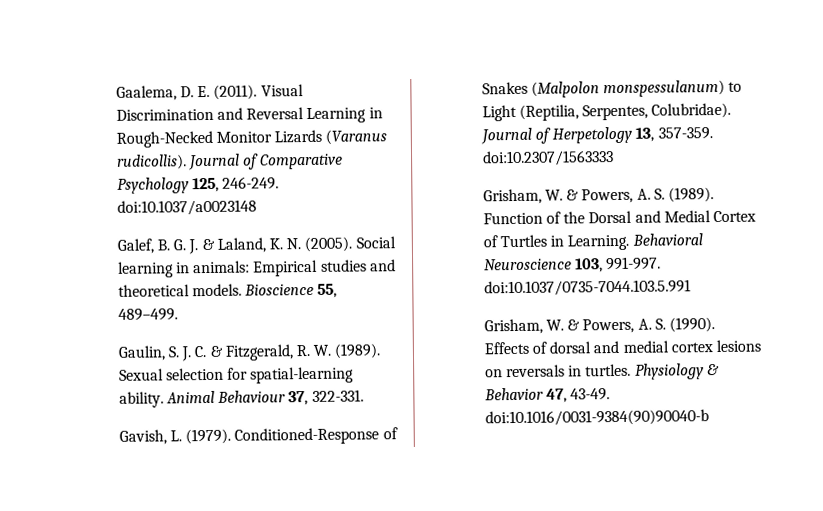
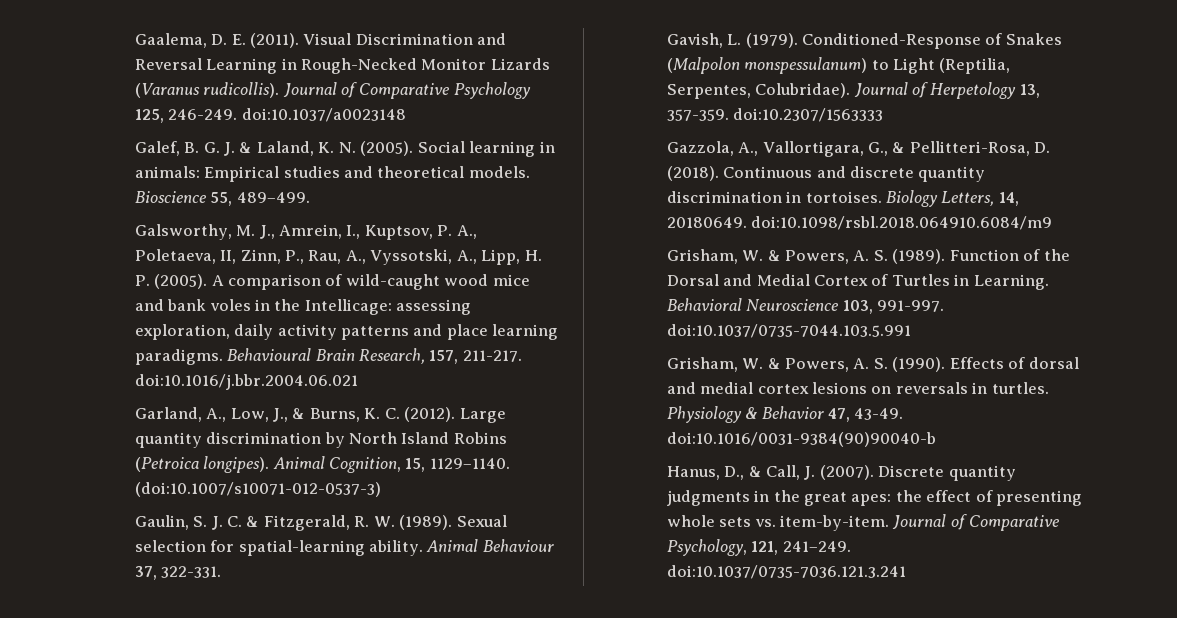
(178, 314) none -> [134,224,477,240] [134,249,542,265] [134,274,530,290] [134,299,472,315] [134,324,559,340] [134,348,522,365] [134,374,358,390] [134,407,506,423] [134,432,507,448] [134,456,510,473] [134,482,381,497] // Galsworthy, M. J., Amrein, I., Kuptsov, P. A., Poletaeva, II, Zinn, P., Rau, A., Vyssotski, A., Lipp, H. P. (2005). A comparison of wild-caught wood mice and bank voles in the Intellicage: assessing exploration, daily activity patterns and place learning paradigms. Behavioural Brain Research, 157, 211-217. doi:10.1016/j.bbr.2004.06.021 // Garland, A., Low, J., & Burns, K. C. (2012). Large quantity discrimination by North Island Robins (Petroica longipes). Animal Cognition, 15, 1129–1140. (doi:10.1007/s10071-012-0537-3)
(614, 158) none -> [666,141,1051,157] [666,166,986,182] [666,190,1019,207] [666,216,1053,230] // Gazzola, A., Vallortigara, G., & Pellitteri-Rosa, D. (2018). Continuous and discrete quantity discrimination in tortoises. Biology Letters, 14, 20180649. doi:10.1098/rsbl.2018.064910.6084/m9
(709, 418) none -> [666,465,1016,481] [666,490,1083,506] [666,514,1061,531] [666,539,851,556] [666,565,906,579] // Hanus, D., & Call, J. (2007). Discrete quantity judgments in the great apes: the effect of presenting whole sets vs. item-by-item. Journal of Comparative Psychology, 121, 241–249. doi:10.1037/0735-7036.121.3.241

